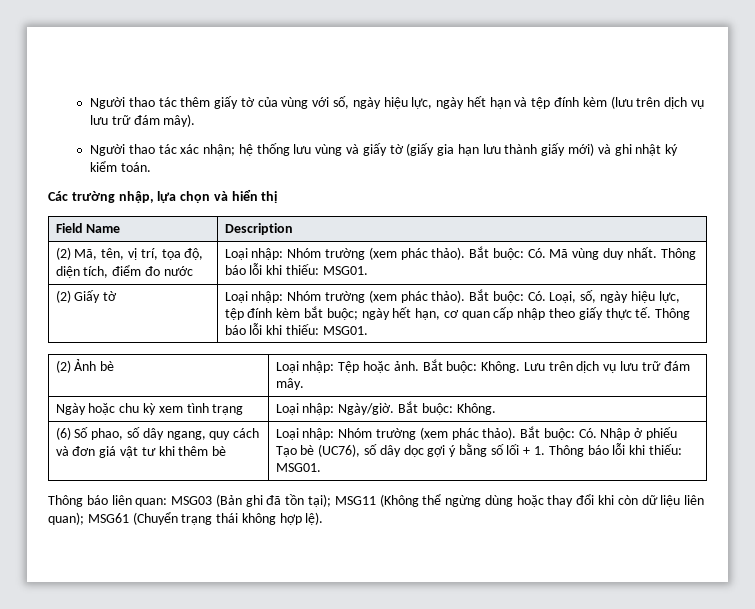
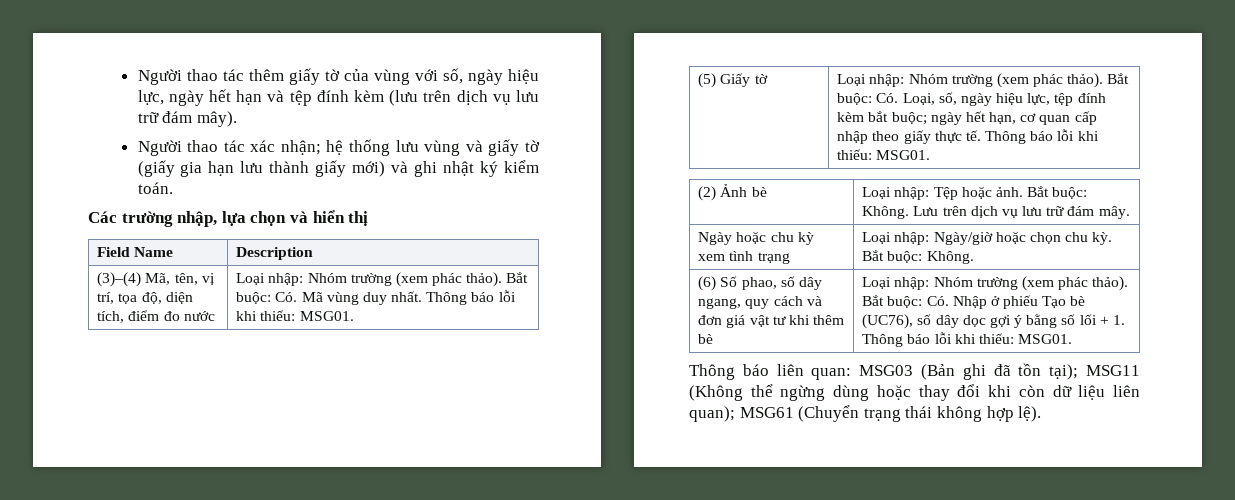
[55,247,71,260] (2) -> [97,272,142,287] (3)–(4)
[55,290,71,303] (2) -> [698,73,717,88] (5)
[338,403,395,415] Ngày/giờ. -> [933,231,1113,245] Ngày/giờ hoặc chọn chu kỳ.

